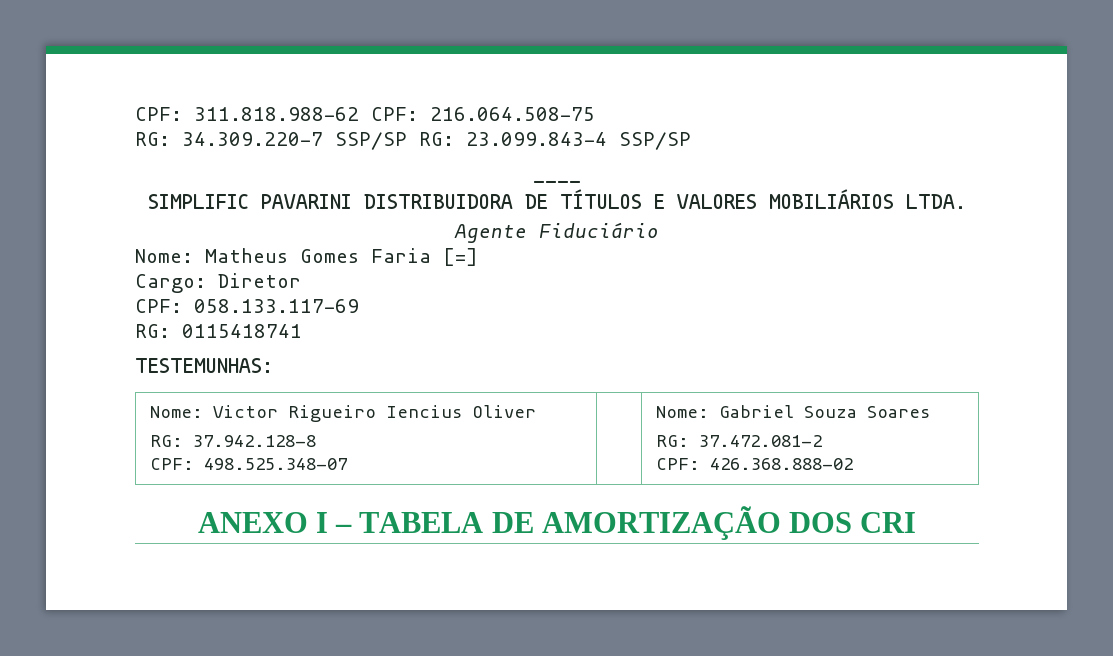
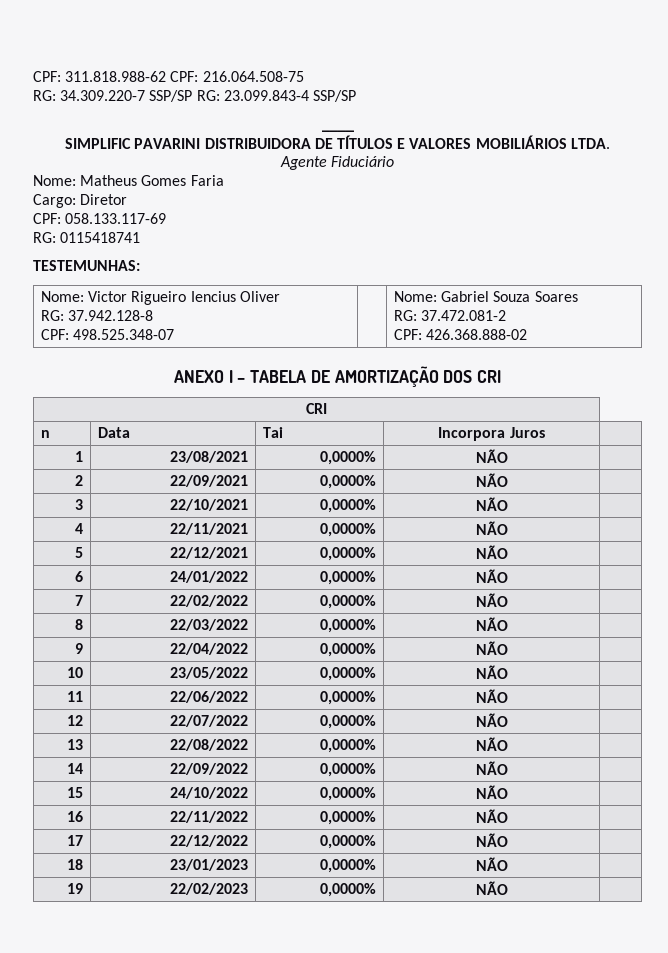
[443,248,478,266] [=] -> (224, 180) none
(917, 522) none -> [306,403,327,414] [41,430,51,438] [98,427,131,438] [263,427,284,438] [438,427,545,441] [74,451,83,462] [169,451,248,463] [319,451,376,465] [475,449,508,463] [74,475,83,486] [169,475,248,487] [319,475,376,489] [475,473,508,487] [74,499,83,510] [169,499,248,511] [319,499,376,513] [475,497,508,511] [74,523,83,534] [169,523,248,535] [319,523,376,537] [475,521,508,535] [74,547,83,558] [169,547,248,559] [319,547,376,561] [475,545,508,559] [74,571,83,582] [169,571,248,583] [319,571,376,585] [475,569,508,583] [74,595,83,606] [169,595,248,607] [319,595,376,609] [475,593,508,607] [74,619,83,630] [169,619,248,631] [319,619,376,633] [475,617,508,631] [74,643,83,654] [169,643,248,655] [319,643,376,657] [475,641,508,655] [66,667,83,678] [169,667,248,679] [319,667,376,681] [475,665,508,679] [66,691,83,702] [169,691,248,703] [319,691,376,705] [475,689,508,703] [66,715,83,726] [169,715,248,727] [319,715,376,729] [475,713,508,727] [66,739,83,750] [169,739,248,751] [319,739,376,753] [475,737,508,751] [66,763,83,774] [169,763,248,775] [319,763,376,777] [475,761,508,775] [66,787,83,798] [169,787,248,799] [319,787,376,801] [475,785,508,799] [66,811,83,822] [169,811,248,823] [319,811,376,825] [475,809,508,823] [66,835,83,846] [169,835,248,847] [319,835,376,849] [475,833,508,847] [66,859,83,870] [169,859,248,871] [319,859,376,873] [475,857,508,871] [66,883,83,894] [169,883,248,895] [319,883,376,897] [475,881,508,895] // CRI // n | Data | Tai | Incorpora Juros | // 1 | 23/08/2021 | 0,0000% | NÃO | // 2 | 22/09/2021 | 0,0000% | NÃO | // 3 | 22/10/2021 | 0,0000% | NÃO | // 4 | 22/11/2021 | 0,0000% | NÃO | // 5 | 22/12/2021 | 0,0000% | NÃO | // 6 | 24/01/2022 | 0,0000% | NÃO | // 7 | 22/02/2022 | 0,0000% | NÃO | // 8 | 22/03/2022 | 0,0000% | NÃO | // 9 | 22/04/2022 | 0,0000% | NÃO | // 10 | 23/05/2022 | 0,0000% | NÃO | // 11 | 22/06/2022 | 0,0000% | NÃO | // 12 | 22/07/2022 | 0,0000% | NÃO | // 13 | 22/08/2022 | 0,0000% | NÃO | // 14 | 22/09/2022 | 0,0000% | NÃO | // 15 | 24/10/2022 | 0,0000% | NÃO | // 16 | 22/11/2022 | 0,0000% | NÃO | // 17 | 22/12/2022 | 0,0000% | NÃO | // 18 | 23/01/2023 | 0,0000% | NÃO | // 19 | 22/02/2023 | 0,0000% | NÃO |

